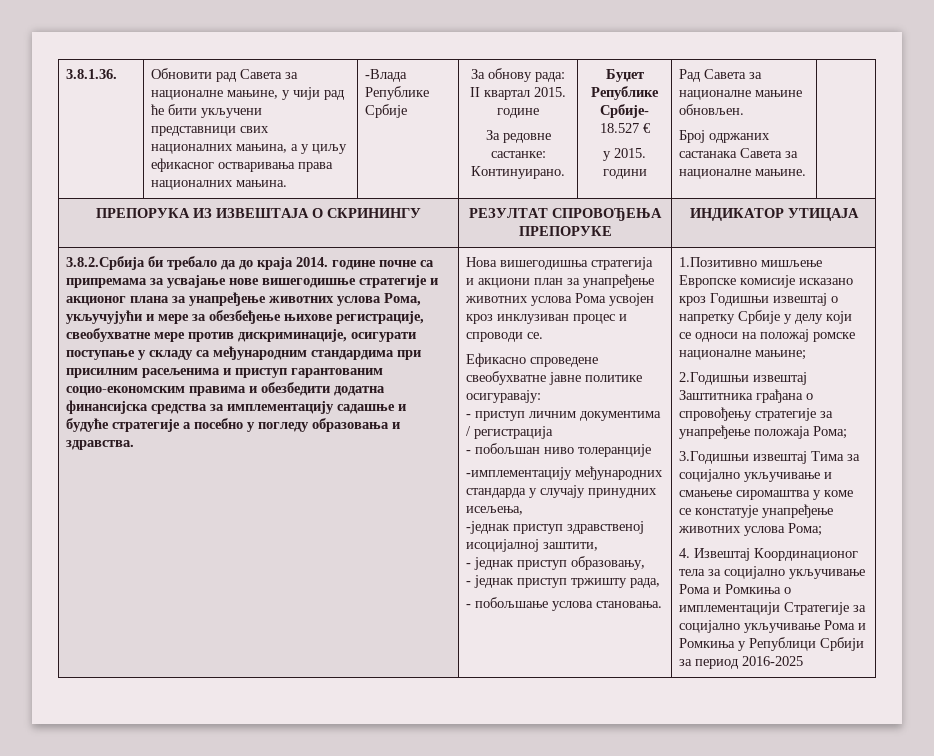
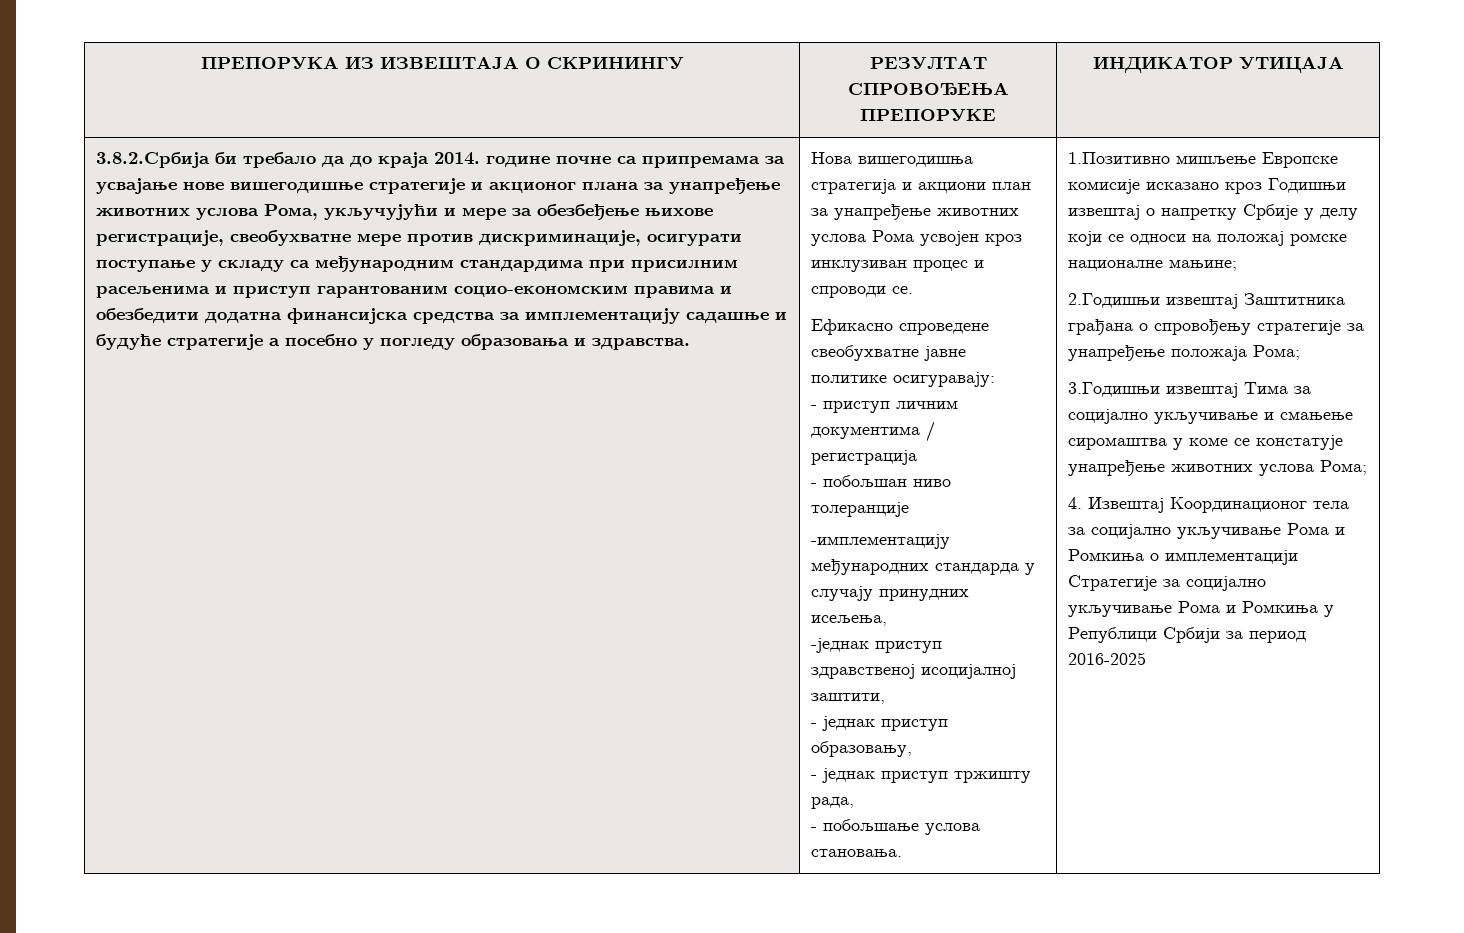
[66,69,118,79] [151,68,299,82] [151,87,346,100] [151,104,263,118] [151,126,270,136] [151,144,348,154] [151,158,334,172] [151,180,288,190] [365,69,408,82] [365,86,430,100] [365,104,408,118] [471,68,565,82] [470,87,566,100] [497,108,539,118] [485,130,551,143] [490,151,546,158] [471,166,565,179] [605,69,644,82] [591,86,659,100] [600,104,649,118] [599,123,651,133] [603,148,646,161] [602,169,647,179] [679,69,763,82] [679,90,803,100] [679,104,745,115] [679,130,771,143] [679,148,799,158] [679,169,807,179] 3.8.1.36. | Обновити рад Савета за националне мањине, у чији рад ће бити укључени представници свих националних мањина, а у циљу ефикасног остваривања права националних мањина. | -Влада Републике Србије | За обнову рада: II квартал 2015. године // За редовне састанке: Континуирано. | Буџет Републике Србије- 18.527 € // у 2015. години | Рад Савета за националне мањине обновљен. // Број одржаних састанака Савета за националне мањине. | // -> (200, 62) none

